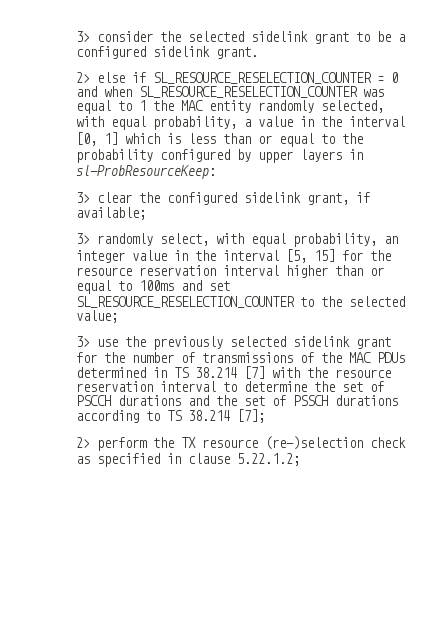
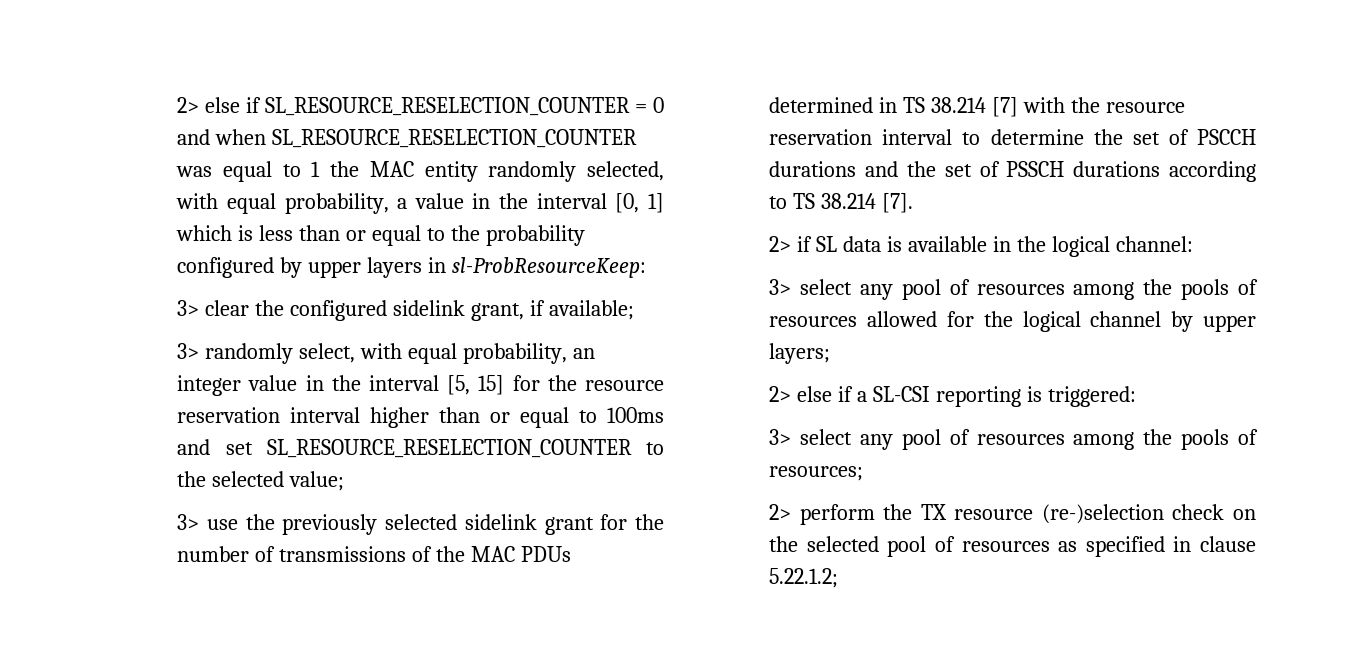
[75,31,405,44] [75,46,258,59] 3> consider the selected sidelink grant to be a configured sidelink grant. // -> (177, 105) none
[236,409,265,423] [7]; -> [882,193,914,213] [769,236,1193,257] [769,279,1258,300] [769,311,1256,332] [769,343,831,364] [769,386,1136,407] [769,429,1258,450] [769,466,864,481] [7]. // 2> if SL data is available in the logical channel: // 3> select any pool of resources among the pools of resources allowed for the logical channel by upper layers; // 2> else if a SL-CSI reporting is triggered: // 3> select any pool of resources among the pools of resources;
(406, 442) none -> [1233,509,1256,520] [769,536,1050,557] on the selected pool of resources

